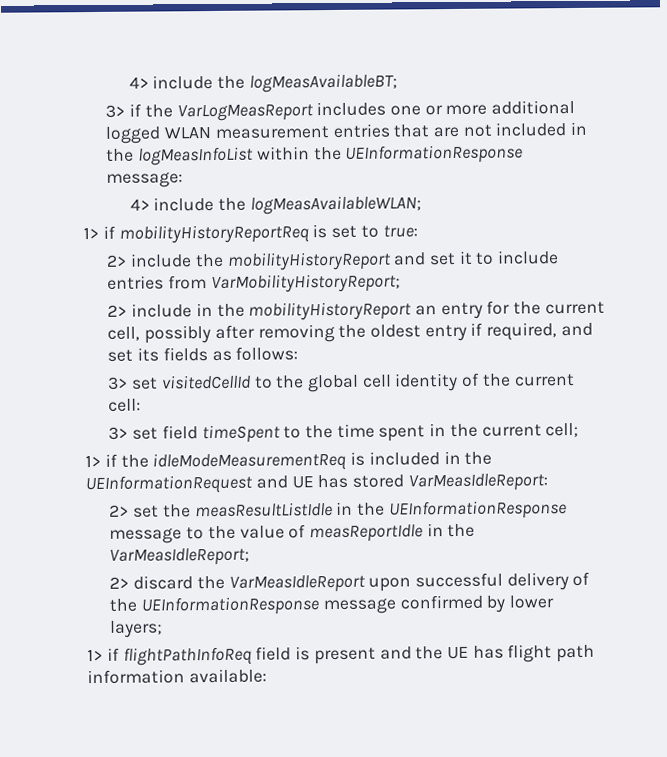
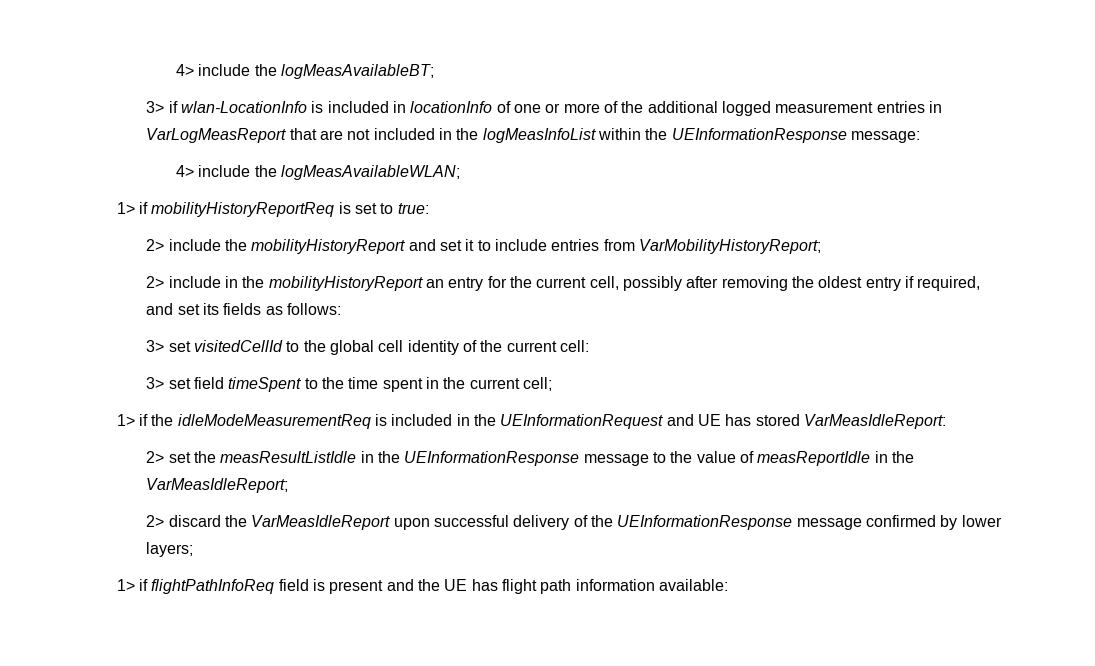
[144,101,387,122] the VarLogMeasReport includes -> [181,101,511,113] wlan-LocationInfo is included in locationInfo of
(488, 110) none -> [603,101,644,113] of the
[164,127,212,139] WLAN -> (771, 108) none
(390, 130) none -> [928,101,942,113] [146,128,287,143] in VarLogMeasReport

